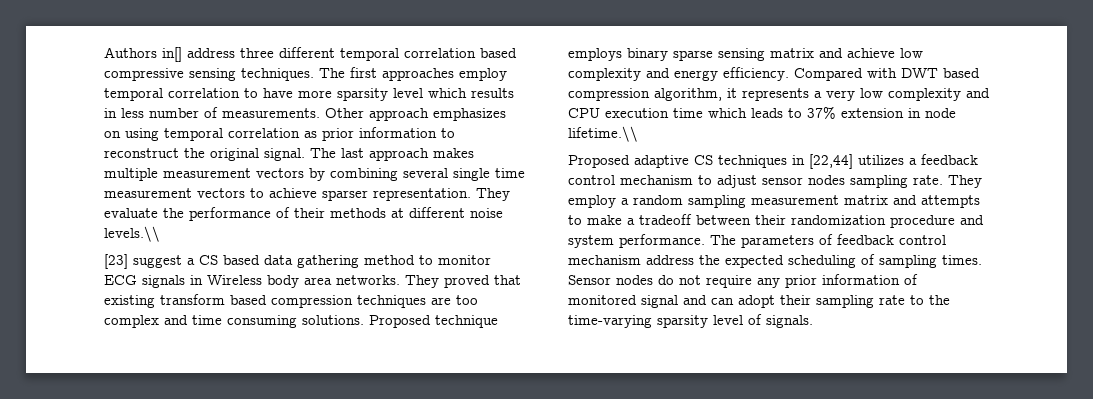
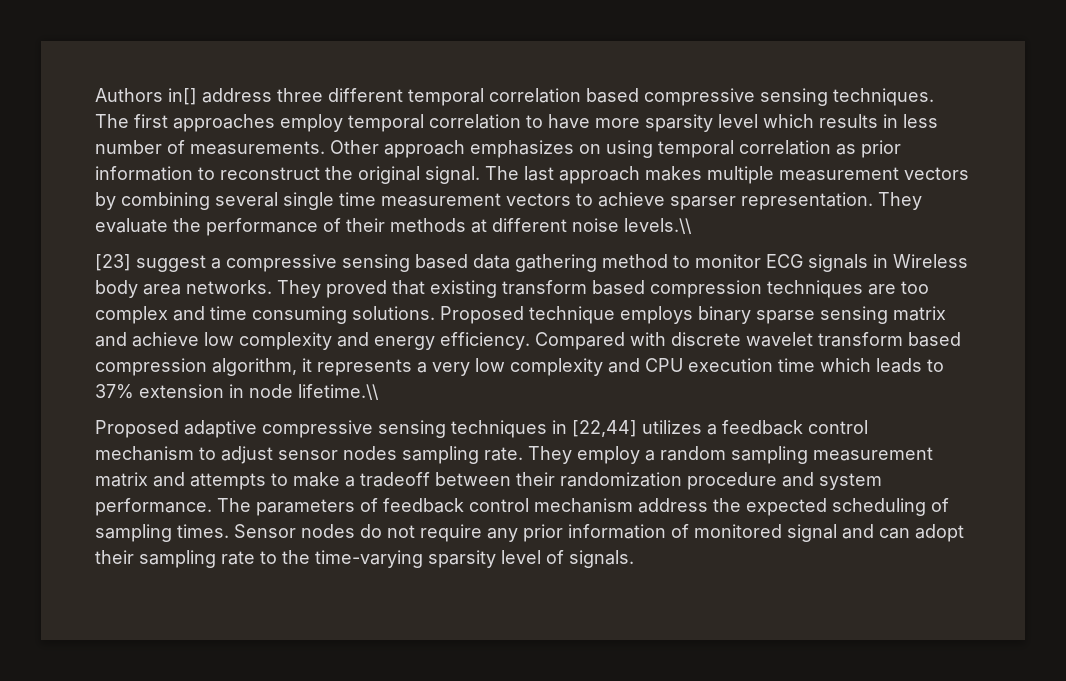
[199,255,218,265] CS -> [226,254,410,272] compressive sensing
[901,68,938,78] DWT -> [671,332,903,347] discrete wavelet transform
[694,155,713,165] CS -> [262,420,446,438] compressive sensing

